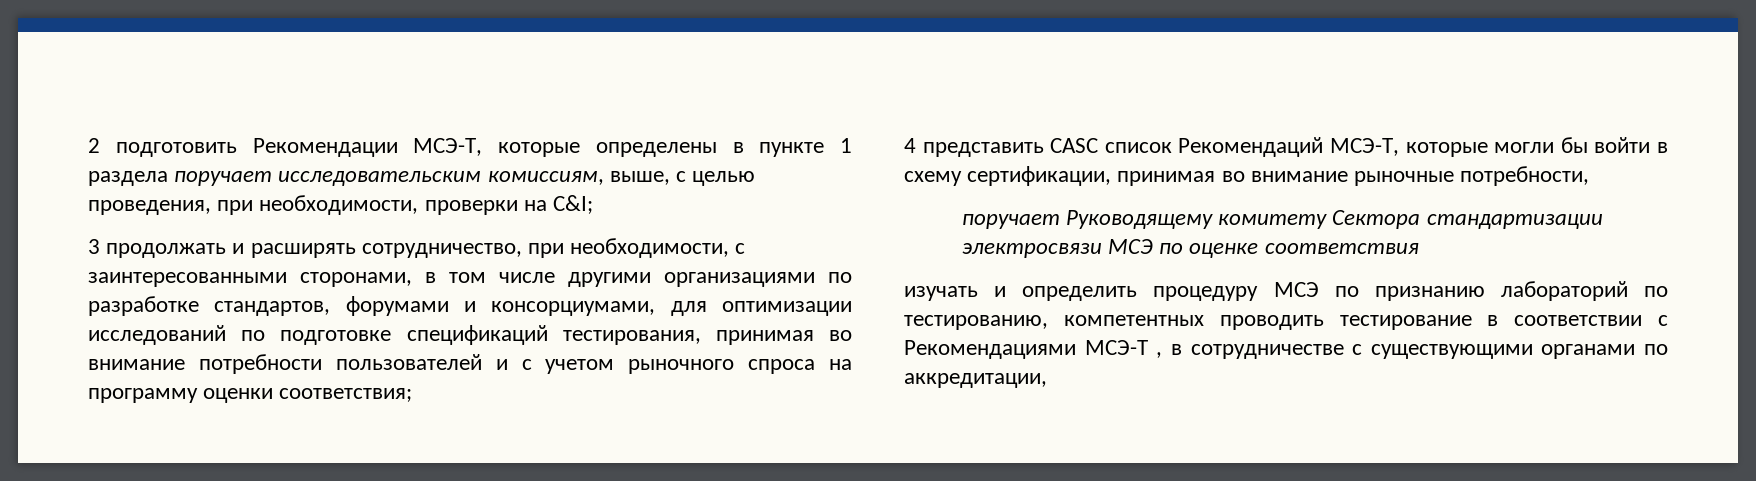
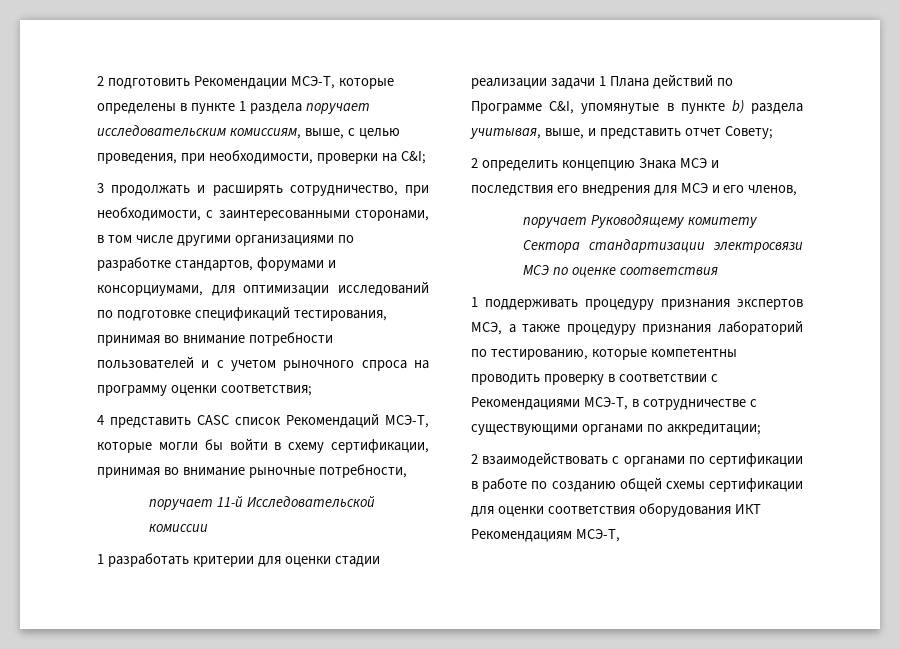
(1590, 176) none -> [149,496,376,510] [149,524,209,533] [97,553,380,567] [471,74,733,89] [471,100,803,114] [470,126,773,139] [471,158,719,171] [471,183,798,196] // поручает 11-й Исследовательской комиссии // 1 разработать критерии для оценки стадии реализации задачи 1 Плана действий по Программе C&I, упомянутые в пункте b) раздела учитывая, выше, и представить отчет Совету; // 2 определить концепцию Знака МСЭ и последствия его внедрения для МСЭ и его членов,
[904,281,1668,301] [904,315,1472,330] изучать и определить процедуру МСЭ по признанию лабораторий по тестированию, компетентных проводить тестирование -> [471,297,803,310] [471,320,803,335] [471,349,737,360] [471,374,604,385] 1 поддерживать процедуру признания экспертов МСЭ, а также процедуру признания лабораторий по тестированию, которые компетентны проводить проверку
[1084,340,1163,358] МСЭ-Т , -> [583,397,628,410] МСЭ-Т,
[904,373,1047,388] аккредитации, -> [666,424,761,435] [471,452,803,467] [471,477,803,492] [471,503,761,517] [471,529,620,542] аккредитации; // 2 взаимодействовать с органами по сертификации в работе по созданию общей схемы сертификации для оценки соответствия оборудования ИКТ Рекомендациям МСЭ-Т,

